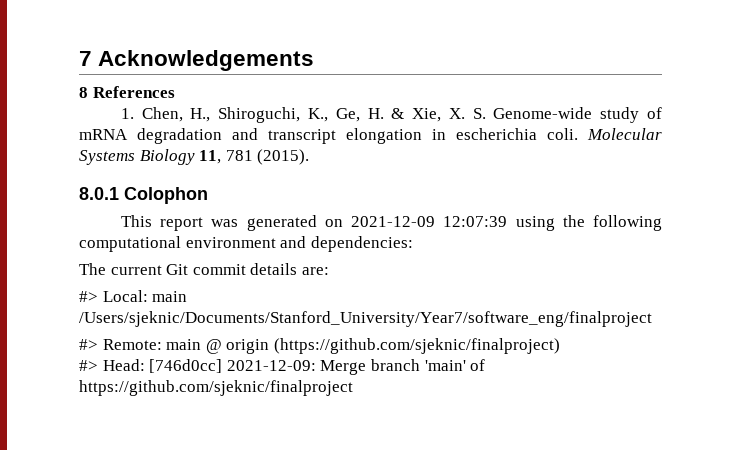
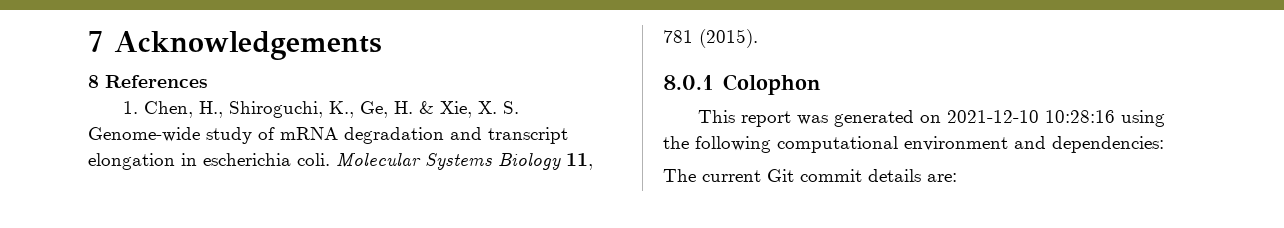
[351,216,508,227] 2021-12-09 12:07:39 -> [946,110,1115,123] 2021-12-10 10:28:16
[79,290,188,302] [79,311,652,327] [79,338,560,354] [79,359,486,375] [79,380,353,396] // #> Local: main /Users/sjeknic/Documents/Stanford_University/Year7/software_eng/finalproject // #> Remote: main @ origin (https://github.com/sjeknic/finalproject) // #> Head: [746d0cc] 2021-12-09: Merge branch 'main' of https://github.com/sjeknic/finalproject -> (957, 177) none

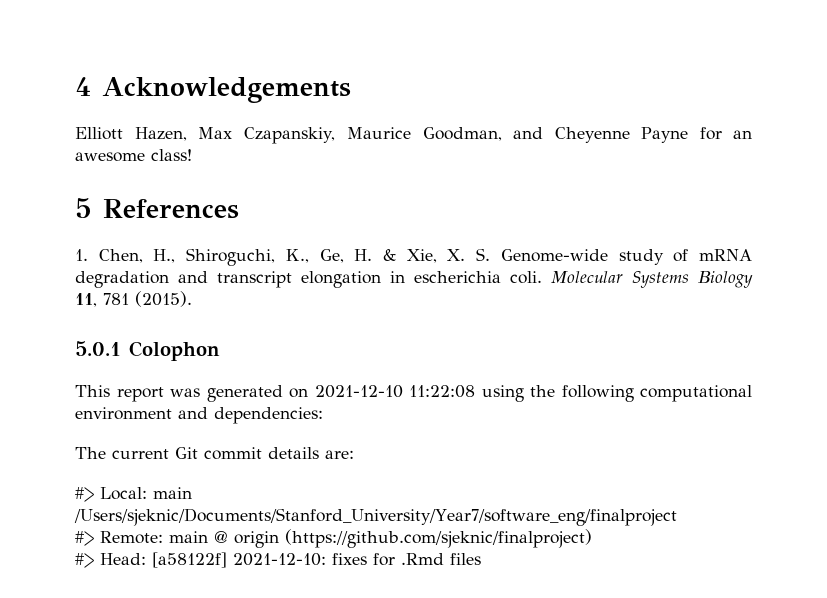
[88,31,102,52] 7 -> [75,77,91,96] 4
[88,75,99,88] 8 -> [75,127,752,144] [75,149,192,162] [75,198,92,218] Elliott Hazen, Max Czapanskiy, Maurice Goodman, and Cheyenne Payne for an awesome class! // 5
[663,75,714,90] 8.0.1 -> [75,341,121,356] 5.0.1
[1044,110,1115,123] 10:28:16 -> [409,385,475,398] 11:22:08
(957, 177) none -> [75,487,192,502] [74,508,677,526] [75,529,592,548] [75,552,482,568] // #> Local: main /Users/sjeknic/Documents/Stanford_University/Year7/software_eng/finalproject // #> Remote: main @ origin (https://github.com/sjeknic/finalproject) // #> Head: [a58122f] 2021-12-10: fixes for .Rmd files

